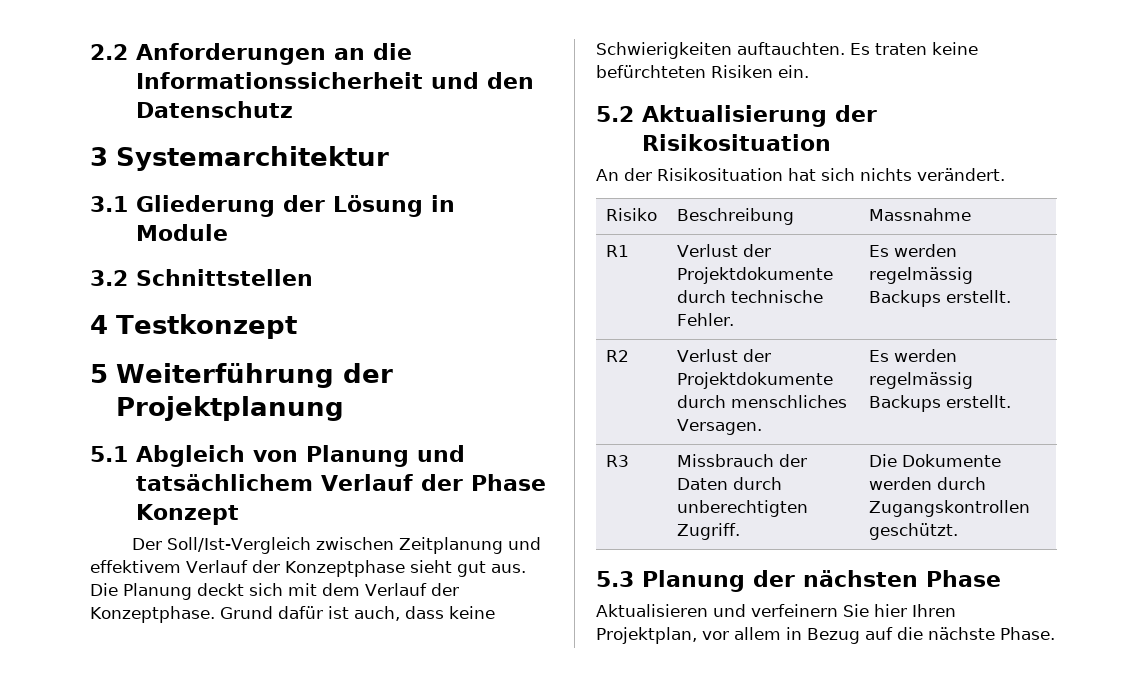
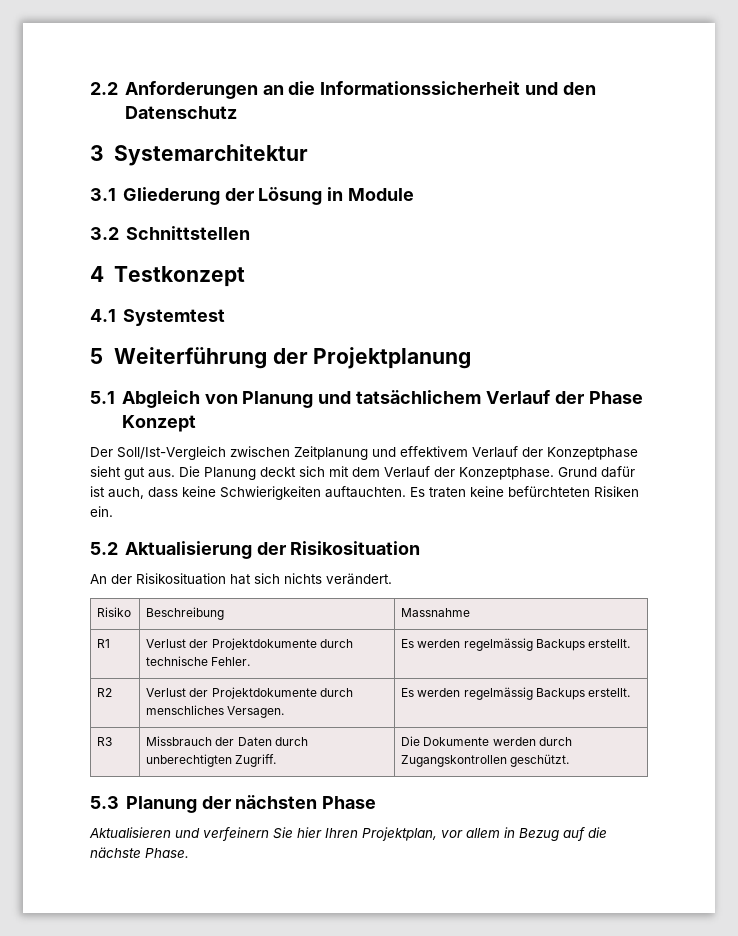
(298, 326) none -> [90,309,225,326] // 4.1 Systemtest

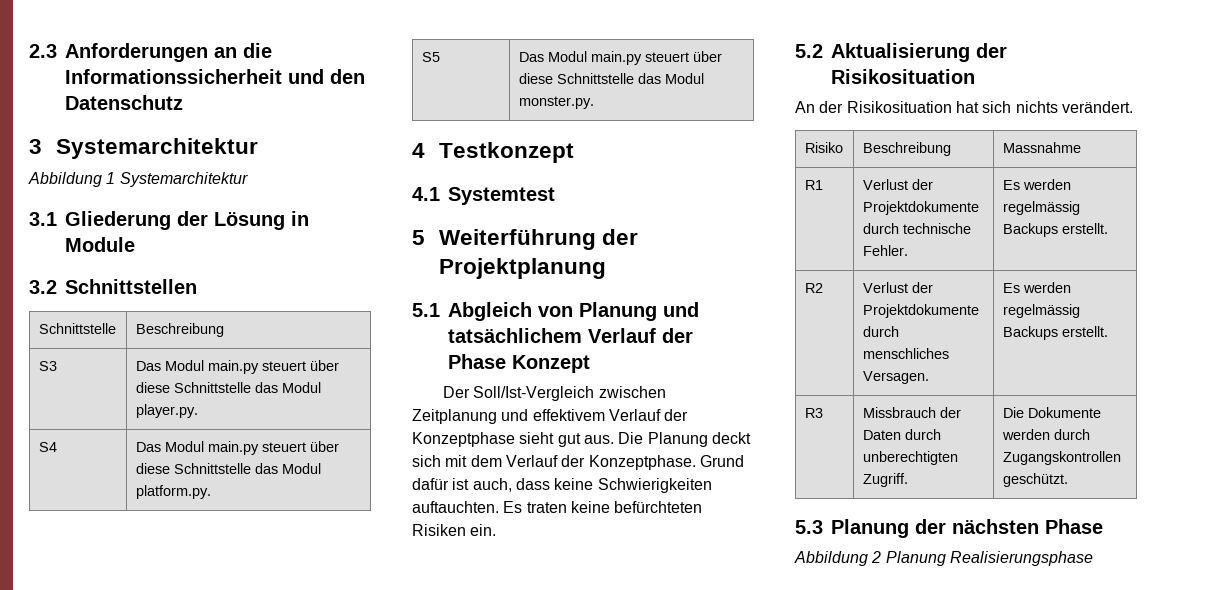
[90,82,118,95] 2.2 -> [29,44,57,58] 2.3
(308, 155) none -> [28,172,248,187] // Abbildung 1 Systemarchitektur
(250, 233) none -> [38,323,116,334] [135,323,224,337] [38,361,57,371] [135,360,339,374] [135,382,321,393] [135,404,198,418] [38,442,57,452] [135,441,339,455] [135,463,321,474] [135,485,211,499] [421,52,440,62] [518,51,722,65] [518,73,704,84] [518,96,594,109] // Schnittstelle | Beschreibung // S3 | Das Modul main.py steuert über diese Schnittstelle das Modul player.py. // S4 | Das Modul main.py steuert über diese Schnittstelle das Modul platform.py. // S5 | Das Modul main.py steuert über diese Schnittstelle das Modul monster.py.
[89,827,607,841] [90,847,189,858] Aktualisieren und verfeinern Sie hier Ihren Projektplan, vor allem in Bezug auf die nächste Phase. -> [794,551,1093,566] Abbildung 2 Planung Realisierungsphase

